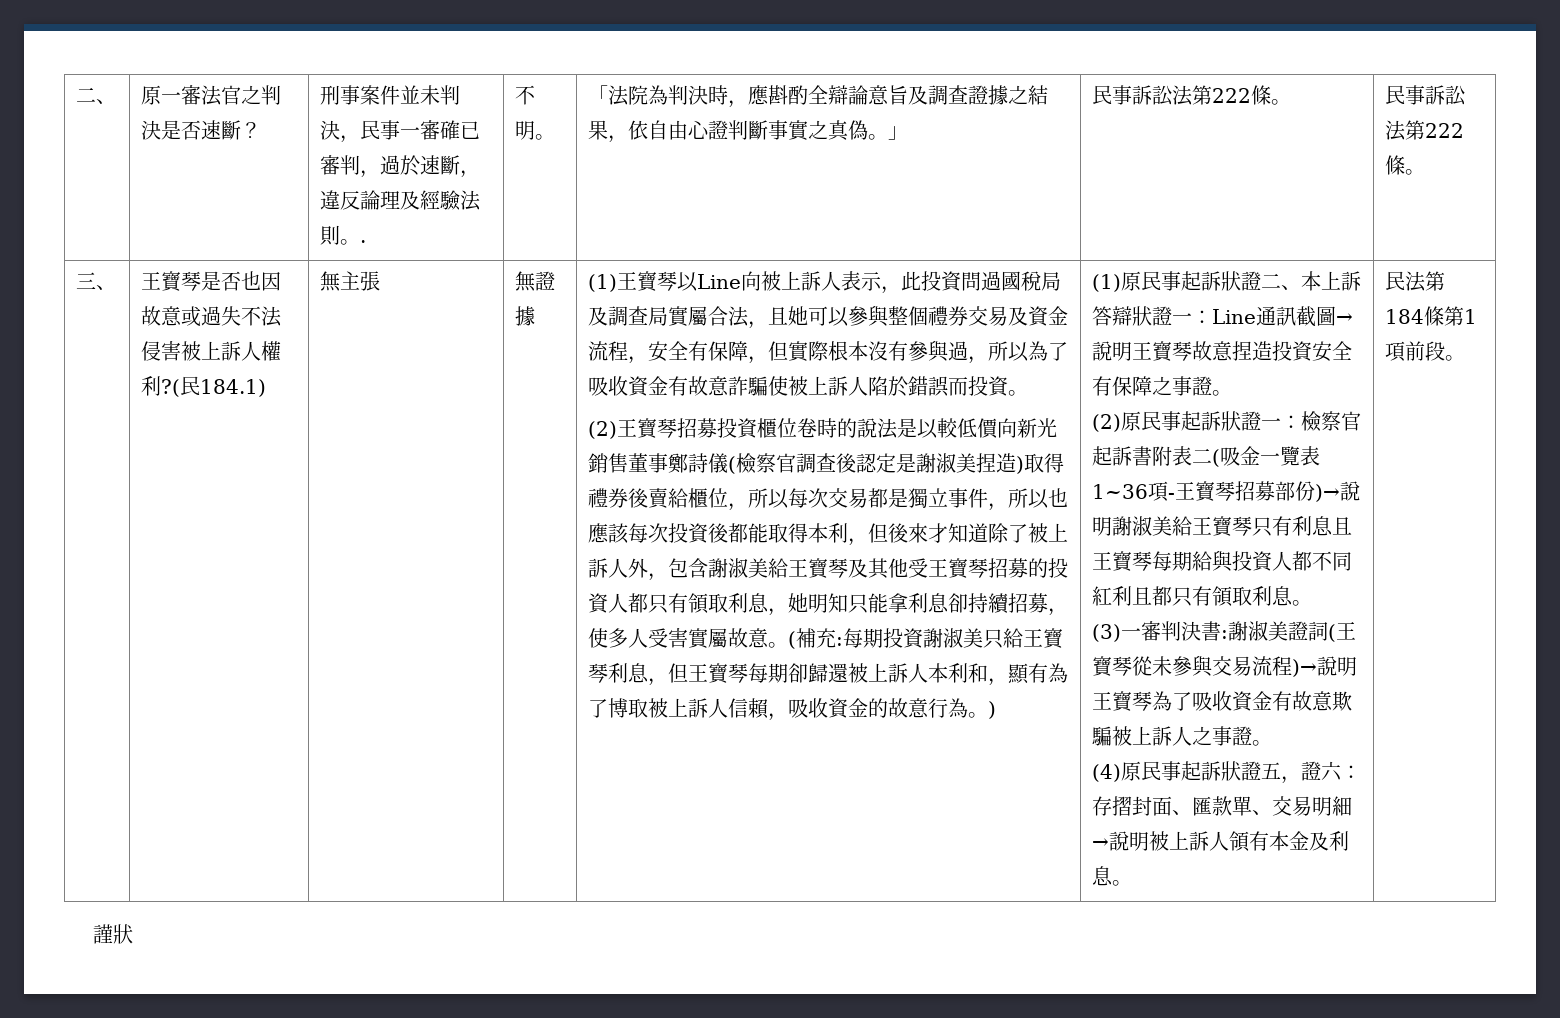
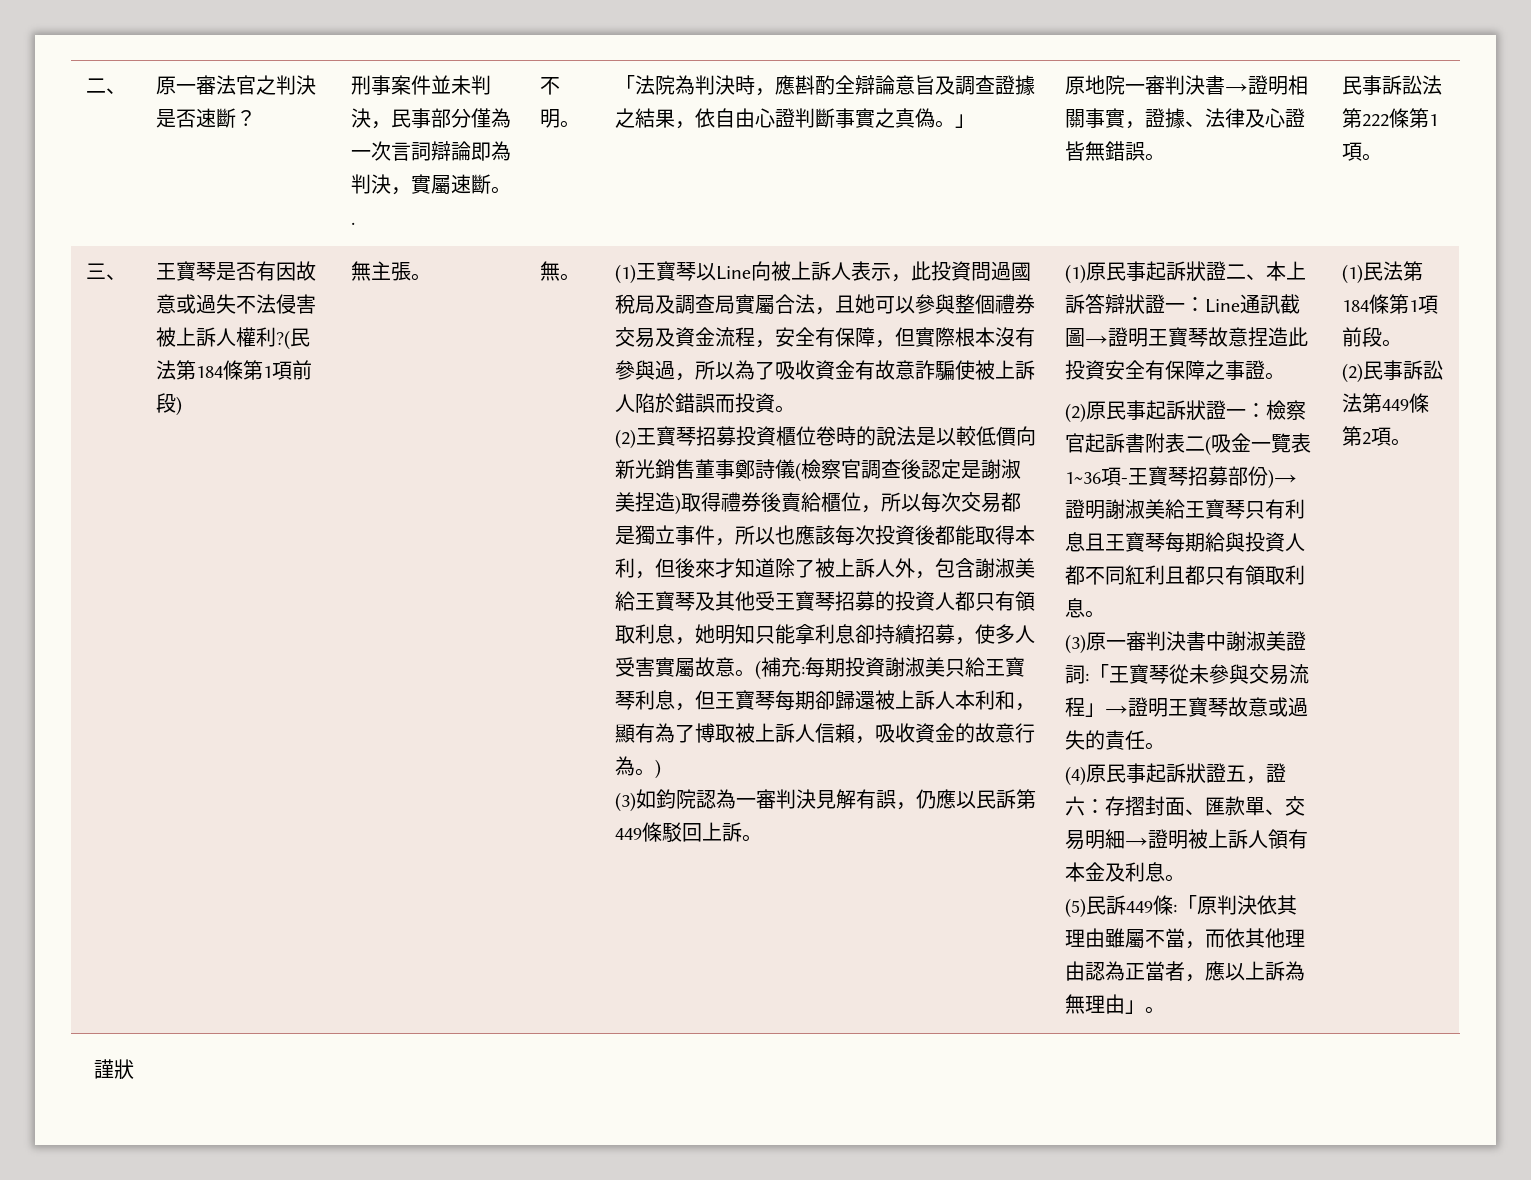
[400,120,481,140] [320,155,481,178] [320,190,482,211] [320,225,341,246] 一審確已審判，過於速斷，違反論理及經驗法則 -> [430,108,511,128] [350,141,511,161] [350,174,491,195] 部分僅為一次言詞辯論即為判決，實屬速斷
[1092,85,1272,106] 民事訴訟法第222條 -> [1064,75,1308,95] [1064,108,1305,129] [1064,141,1145,161] 原地院一審判決書→證明相關事實，證據、法律及心證皆無錯誤
(1406, 165) none -> [1408,108,1438,128] [1341,142,1362,161] 第1項
[241,271,262,290] 也 -> [255,261,276,281] 有
[200,379,267,397] 184.1) -> [155,360,312,380] [155,393,182,416] 法第184條第1項前段)
[515,271,556,292] [515,306,536,326] | 無證據 -> [410,273,431,281] [539,261,580,281] 。 | 無。
(997, 710) none -> [614,789,1036,812] [614,822,762,843] // (3)如鈞院認為一審判決見解有誤，仍應以民訴第449條駁回上訴。
[1092,341,1113,361] 說 -> [1107,327,1128,347] 證
(1273, 351) none -> [1287,327,1308,347] 此
[1340,481,1361,501] 說 -> [1064,499,1085,519] 證
[1121,621,1229,641] 一審判決書: -> [1085,631,1226,651] 原一審判決書中
[1328,624,1337,642] ( -> [1084,664,1109,682] :「
[1292,656,1358,677] [1092,691,1353,712] [1091,726,1253,746] )→說明王寶琴為了吸收資金有故意欺騙被上訴人之事證 -> [1084,697,1308,717] [1064,730,1145,750] 」→證明王寶琴故意或過失的責任
[1109,831,1130,851] 說 -> [1147,829,1168,849] 證
(1133, 883) | -> [1064,895,1297,918] [1064,928,1305,949] [1064,961,1305,982] [1064,994,1165,1014] [1341,264,1363,284] // (5)民訴449條:「原判決依其理由雖屬不當，而依其他理由認為正當者，應以上訴為無理由」。 | (1)
(1466, 358) none -> [1341,360,1443,383] [1341,393,1429,413] [1341,426,1411,446] // (2)民事訴訟法第449條第2項。

